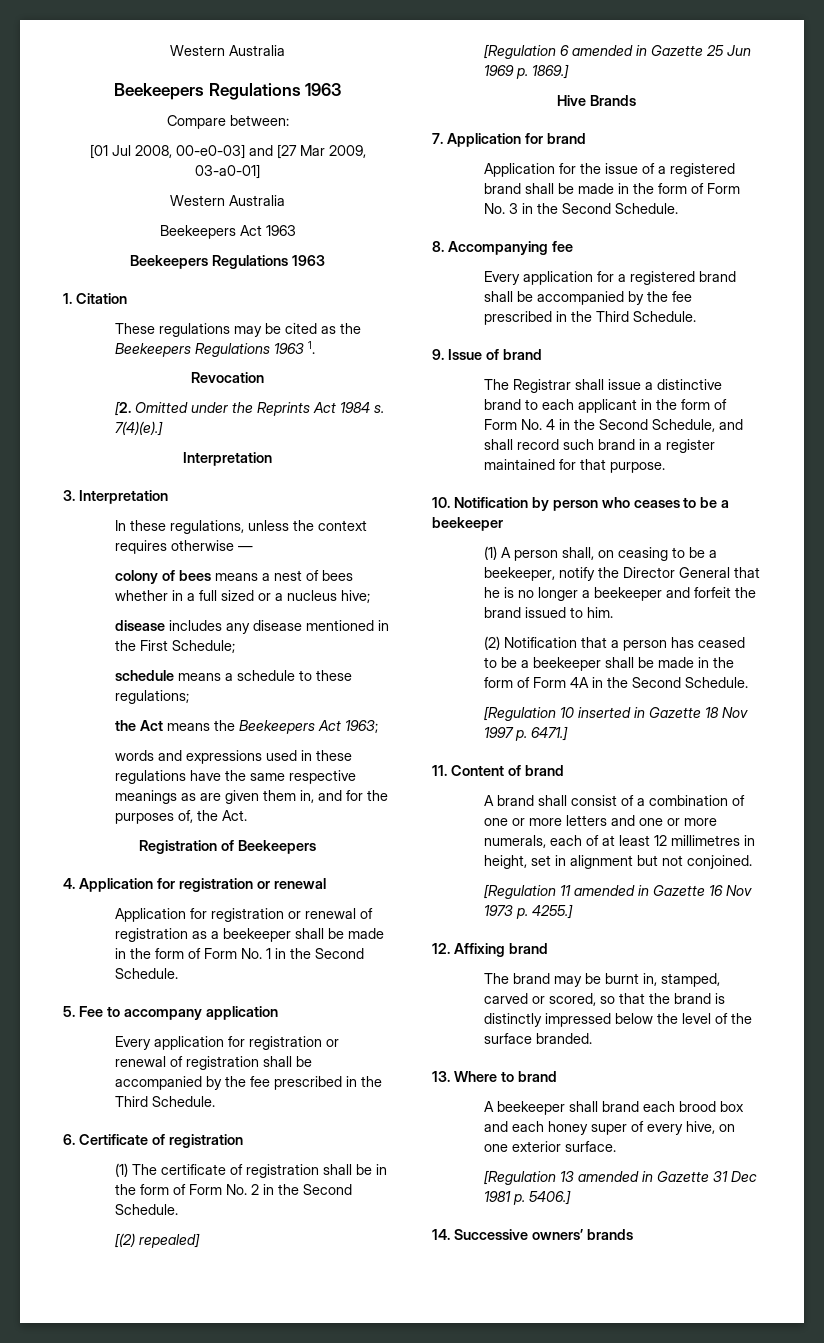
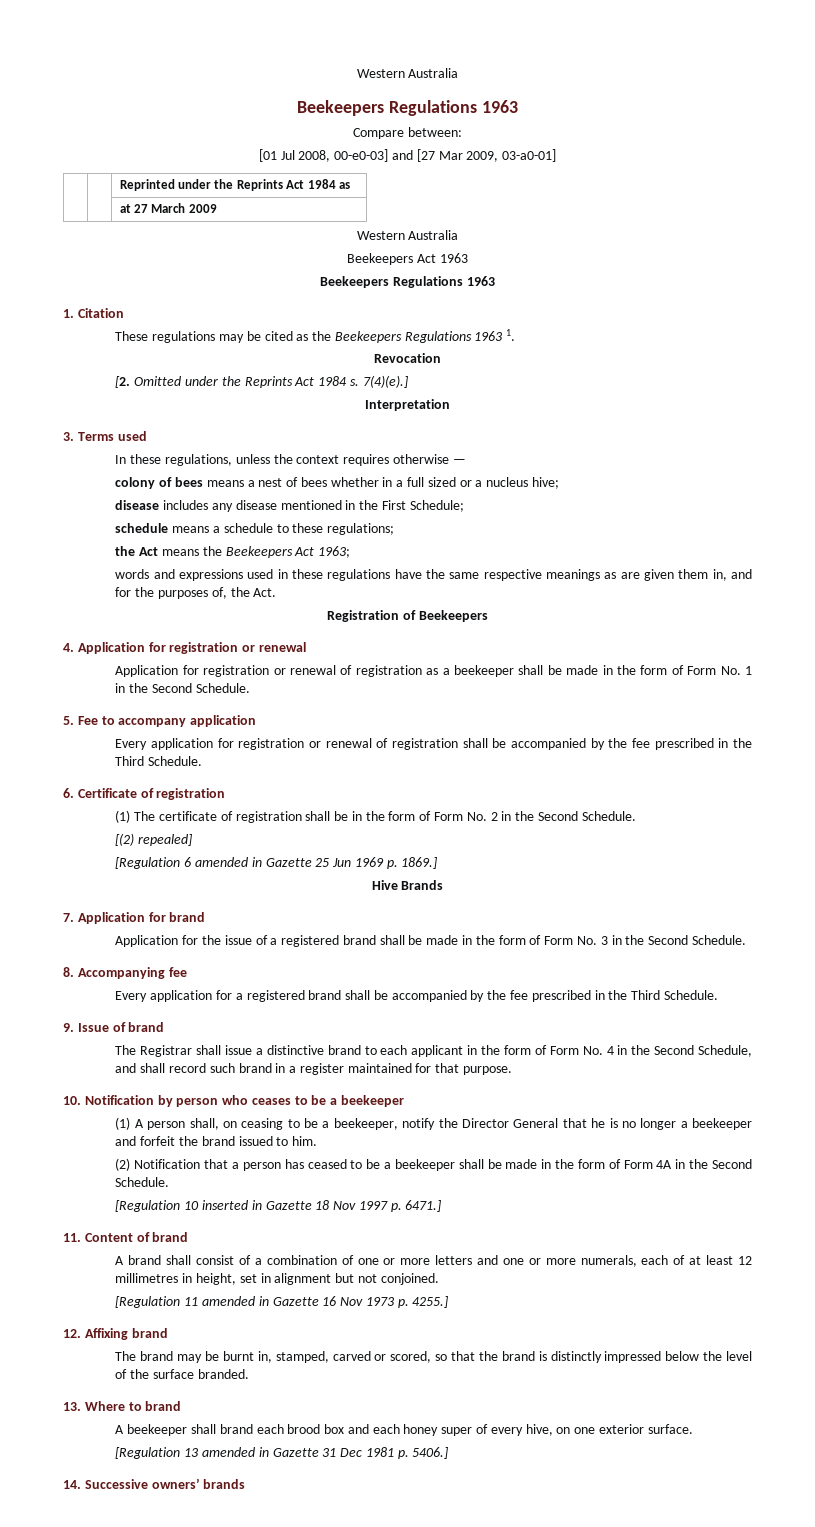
(260, 171) none -> [119,179,350,191] [119,203,217,213] // | | Reprinted under the Reprints Act 1984 as // | | at 27 March 2009
[78,490,168,504] Interpretation -> [77,431,147,441] Terms used

